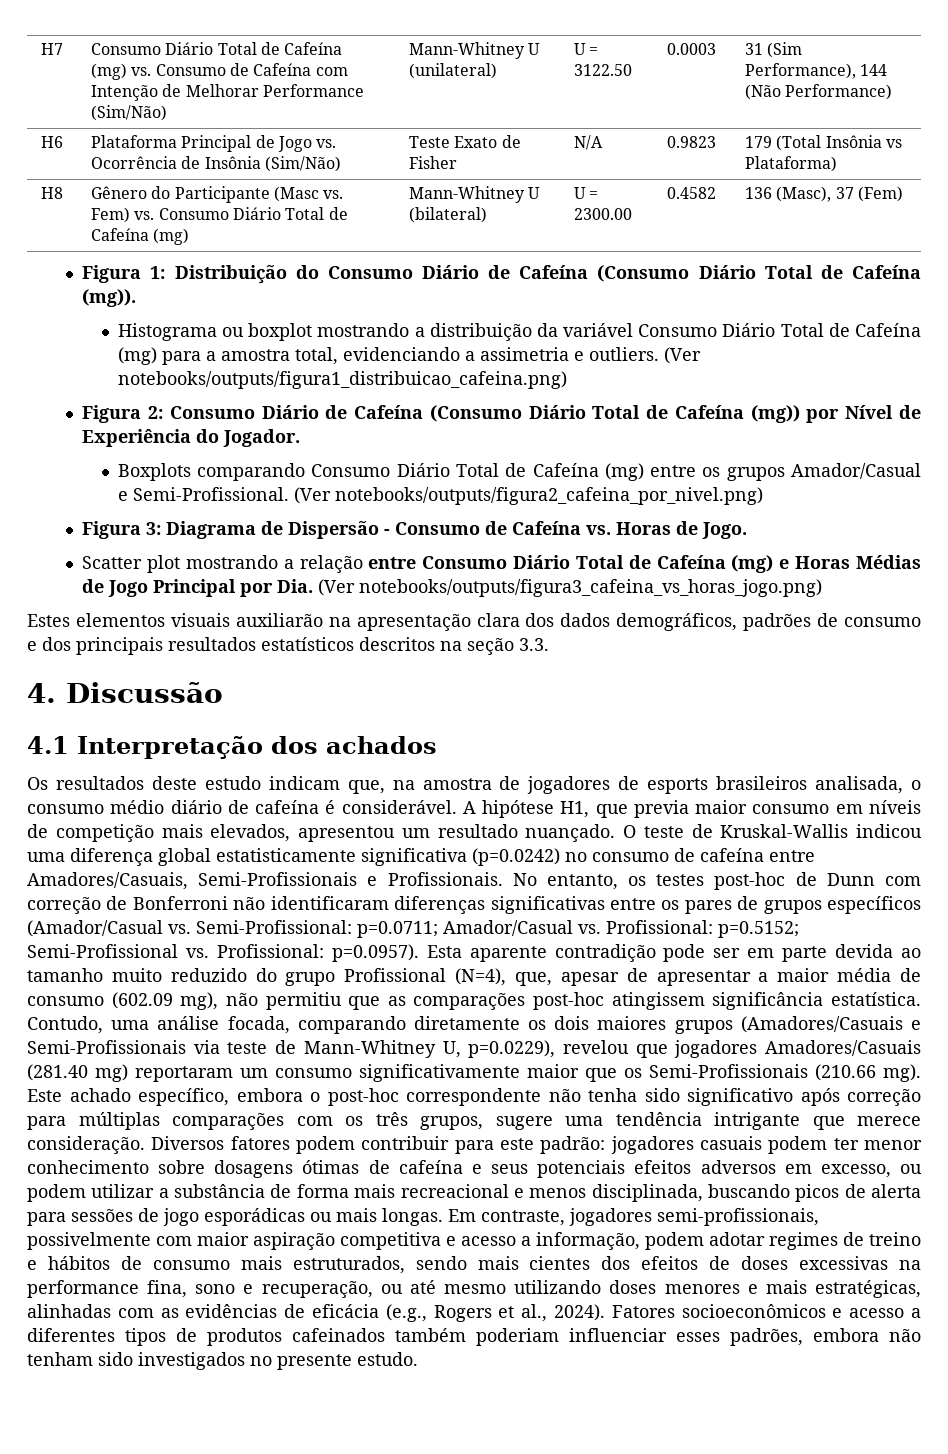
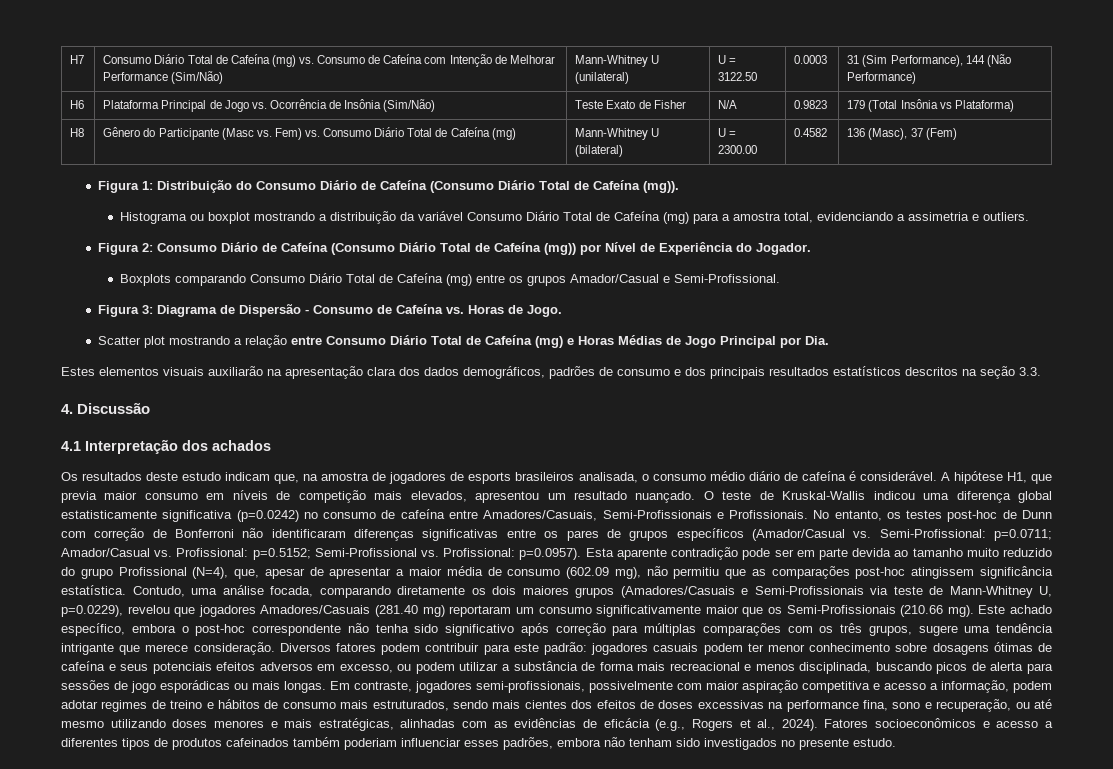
[663,347,701,364] [117,371,567,389] (Ver notebooks/outputs/figura1_distribuicao_cafeina.png) -> (1029, 216) none
[293,487,763,505] (Ver notebooks/outputs/figura2_cafeina_por_nivel.png) -> (780, 278) none
[318,579,823,597] (Ver notebooks/outputs/figura3_cafeina_vs_horas_jogo.png) -> (829, 340) none

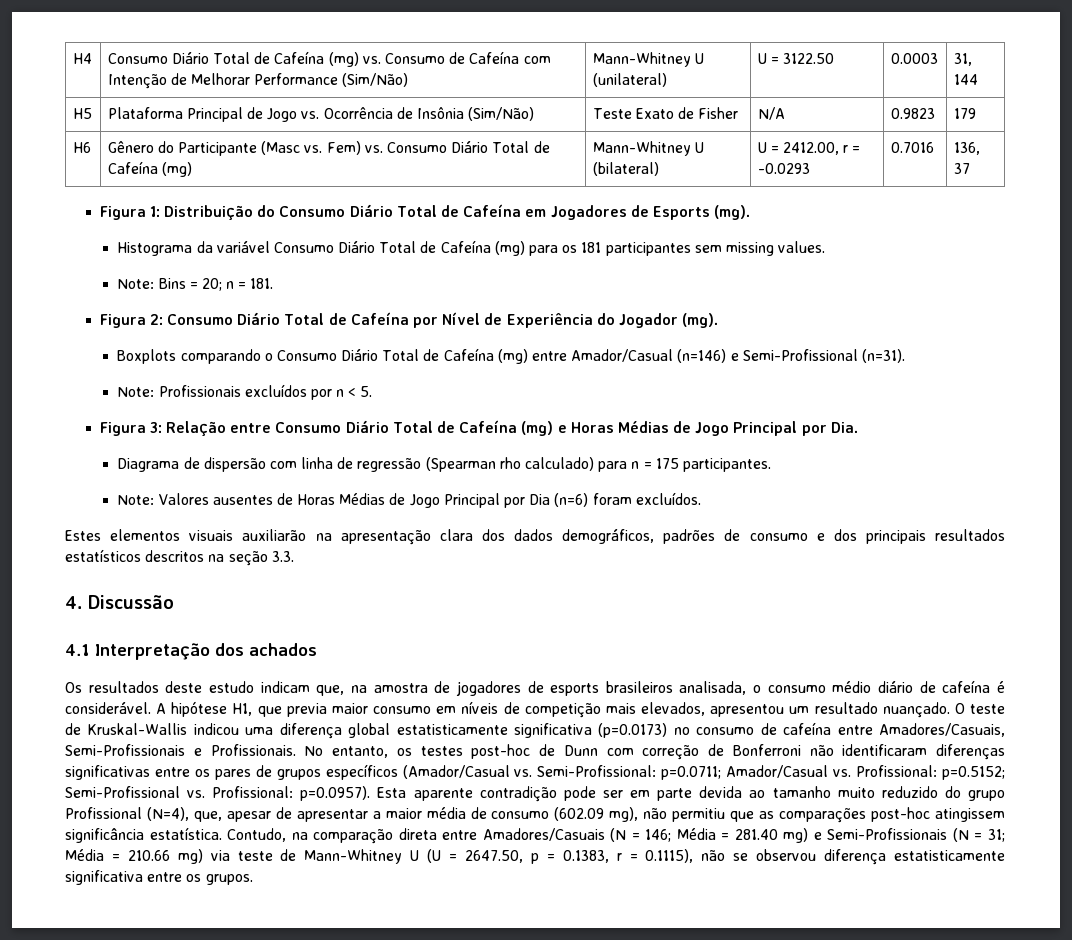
[70,55,85,64] H7 -> [72,53,92,64] H4
[847,54,1011,67] [847,72,917,84] [70,100,85,109] 31 (Sim Performance), 144 (Não Performance) // H6 -> [953,53,972,66] [953,74,978,85] [72,108,92,119] 31, 144 // H5
[868,99,1014,112] [70,128,85,137] (Total Insônia vs Plataforma) // H8 -> [72,142,91,153] // H6
[718,145,758,154] [794,128,828,137] [847,128,908,140] 2300.00 | 0.4582 | 136 (Masc), -> [783,142,861,155] [757,163,810,174] [890,142,934,153] [953,142,980,155] 2412.00, r = -0.0293 | 0.7016 | 136,
[925,128,957,140] (Fem) -> (970, 168) none
[360,180,679,193] [119,211,396,224] de Cafeína (Consumo Diário Total de Cafeína (mg)). // Histograma ou boxplot mostrando a distribuição -> [396,204,751,220] [117,242,193,256] Total de Cafeína em Jogadores de Esports (mg). // Histograma
[721,212,1029,223] a amostra total, evidenciando a assimetria e outliers. -> [562,241,826,256] [117,278,274,291] os 181 participantes sem missing values. // Note: Bins = 20; n = 181.
[261,242,576,255] de Cafeína (Consumo Diário Total de Cafeína (mg)) -> [284,312,409,325] Total de Cafeína
[755,243,811,255] Jogador. -> [618,313,719,328] Jogador (mg).
(246, 280) none -> [264,353,273,361] o
[508,274,780,286] [97,304,562,317] [97,335,287,348] os grupos Amador/Casual e Semi-Profissional. // Figura 3: Diagrama de Dispersão - Consumo de Cafeína vs. Horas de Jogo. // Scatter plot mostrando a relação -> [571,349,905,363] [117,384,373,400] [99,421,227,436] Amador/Casual (n=146) e Semi-Profissional (n=31). // Note: Profissionais excluídos por n < 5. // Figura 3: Relação
(829, 340) none -> [117,457,771,472] [117,492,701,508] // Diagrama de dispersão com linha de regressão (Spearman rho calculado) para n = 175 participantes. // Note: Valores ausentes de Horas Médias de Jogo Principal por Dia (n=6) foram excluídos.
[236,510,299,522] (p=0.0242) -> [598,723,668,738] (p=0.0173)
[191,585,1052,598] [61,605,1052,617] [61,623,1053,636] [61,642,1053,655] [61,661,1053,674] [61,680,1052,693] [61,699,1052,712] [61,718,1053,731] [61,737,896,750] uma análise focada, comparando diretamente os dois maiores grupos (Amadores/Casuais e Semi-Profissionais via teste de Mann-Whitney U, p=0.0229), revelou que jogadores Amadores/Casuais (281.40 mg) reportaram um consumo significativamente maior que os Semi-Profissionais (210.66 mg). Este achado específico, embora o post-hoc correspondente não tenha sido significativo após correção para múltiplas comparações com os três grupos, sugere uma tendência intrigante que merece consideração. Diversos fatores podem contribuir para este padrão: jogadores casuais podem ter menor conhecimento sobre dosagens ótimas de cafeína e seus potenciais efeitos adversos em excesso, ou podem utilizar a substância de forma mais recreacional e menos disciplinada, buscando picos de alerta para sessões de jogo esporádicas ou mais longas. Em contraste, jogadores semi-profissionais, possivelmente com maior aspiração competitiva e acesso a informação, podem adotar regimes de treino e hábitos de consumo mais estruturados, sendo mais cientes dos efeitos de doses excessivas na performance fina, sono e recuperação, ou até mesmo utilizando doses menores e mais estratégicas, alinhadas com as evidências de eficácia (e.g., Rogers et al., 2024). Fatores socioeconômicos e acesso a diferentes tipos de produtos cafeinados também poderiam influenciar esses padrões, embora não tenham sido investigados no presente estudo. -> [291,828,1005,844] [65,849,1005,865] [65,870,253,885] na comparação direta entre Amadores/Casuais (N = 146; Média = 281.40 mg) e Semi-Profissionais (N = 31; Média = 210.66 mg) via teste de Mann-Whitney U (U = 2647.50, p = 0.1383, r = 0.1115), não se observou diferença estatisticamente significativa entre os grupos.

